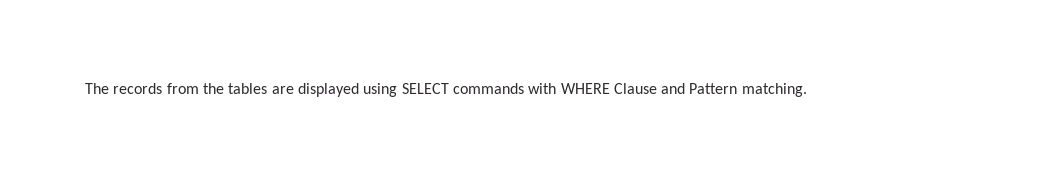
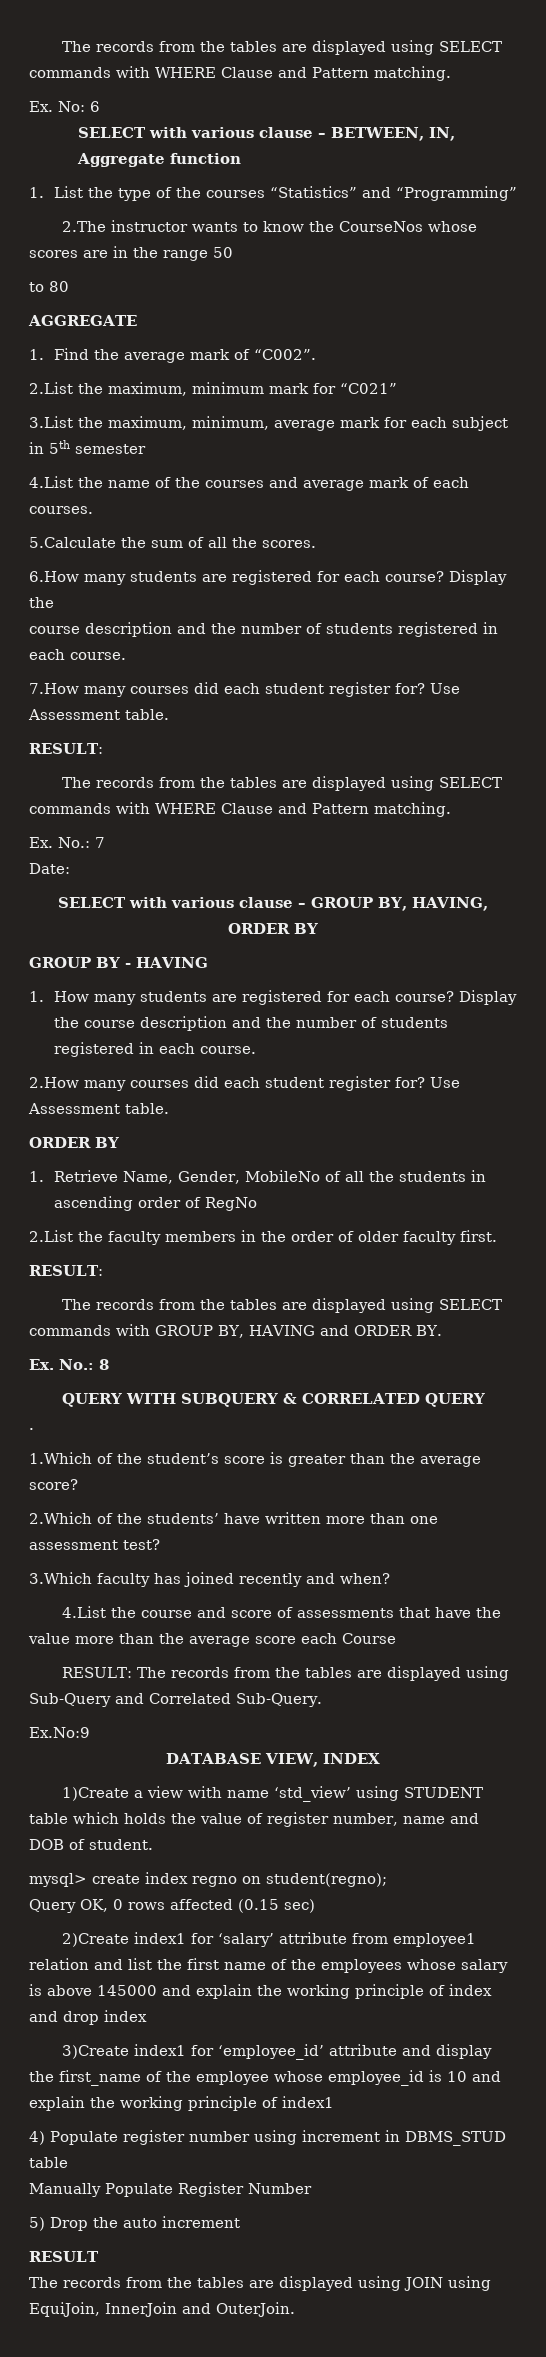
(807, 90) none -> [29,101,100,112] [78,127,456,141] [77,153,242,167] [29,186,517,201] [61,220,477,232] [29,246,233,261] [29,281,69,292] [28,315,137,326] [29,348,316,363] [29,382,397,396] [29,416,508,431] [29,440,146,454] [29,476,469,491] [29,506,93,514] [29,537,316,548] [29,570,507,585] [29,597,54,608] [29,622,498,637] [29,649,126,660] [29,682,460,697] [28,709,169,720] [29,743,103,754] [61,776,502,791] [29,802,451,817] [29,837,105,848] [29,863,70,874] [57,897,489,911] [228,923,318,934] [29,957,208,968] [29,990,517,1005] [53,1016,448,1031] [53,1042,256,1057] [29,1076,460,1091] [28,1103,169,1114] [29,1137,119,1148] [29,1170,486,1184] [53,1196,257,1211] [29,1230,497,1245] [29,1265,103,1276] [61,1298,502,1313] [29,1324,442,1338] [29,1359,109,1370] [61,1393,485,1407] [29,1428,34,1430] [29,1452,481,1467] [29,1479,78,1490] [29,1512,438,1524] [29,1539,160,1550] [29,1572,390,1587] [61,1606,501,1618] [28,1633,396,1647] [61,1666,509,1681] [29,1693,322,1707] [29,1727,90,1738] [166,1753,380,1767] [61,1786,483,1802] [29,1812,479,1827] [29,1839,153,1850] [29,1872,387,1887] [29,1899,315,1913] [61,1932,476,1947] [29,1958,508,1973] [29,1984,492,1999] [29,2010,147,2025] [61,2044,492,2060] [29,2070,501,2086] [29,2096,334,2111] [29,2130,506,2146] [29,2157,68,2168] [29,2182,312,2197] [29,2216,240,2231] [29,2251,99,2262] [29,2276,491,2291] [29,2302,295,2317] // Ex. No: 6 // SELECT with various clause – BETWEEN, IN, Aggregate function // 1. List the type of the courses “Statistics” and “Programming” // 2.The instructor wants to know the CourseNos whose scores are in the range 50 // to 80 // AGGREGATE // 1. Find the average mark of “C002”. // 2.List the maximum, minimum mark for “C021” // 3.List the maximum, minimum, average mark for each subject in 5th semester // 4.List the name of the courses and average mark of each courses. // 5.Calculate the sum of all the scores. // 6.How many students are registered for each course? Display the // course description and the number of students registered in each course. // 7.How many courses did each student register for? Use Assessment table. // RESULT: // The records from the tables are displayed using SELECT commands with WHERE Clause and Pattern matching. // Ex. No.: 7 // Date: // SELECT with various clause – GROUP BY, HAVING, ORDER BY // GROUP BY - HAVING // 1. How many students are registered for each course? Display the course description and the number of students registered in each course. // 2.How many courses did each student register for? Use Assessment table. // ORDER BY // 1. Retrieve Name, Gender, MobileNo of all the students in ascending order of RegNo // 2.List the faculty members in the order of older faculty first. // RESULT: // The records from the tables are displayed using SELECT commands with GROUP BY, HAVING and ORDER BY. // Ex. No.: 8 // QUERY WITH SUBQUERY & CORRELATED QUERY // . // 1.Which of the student’s score is greater than the average score? // 2.Which of the students’ have written more than one assessment test? // 3.Which faculty has joined recently and when? // 4.List the course and score of assessments that have the value more than the average score each Course // RESULT: The records from the tables are displayed using Sub-Query and Correlated Sub-Query. // Ex.No:9 // DATABASE VIEW, INDEX // 1)Create a view with name ‘std_view’ using STUDENT table which holds the value of register number, name and DOB of student. // mysql> create index regno on student(regno); // Query OK, 0 rows affected (0.15 sec) // 2)Create index1 for ‘salary’ attribute from employee1 relation and list the first name of the employees whose salary is above 145000 and explain the working principle of index and drop index // 3)Create index1 for ‘employee_id’ attribute and display the first_name of the employee whose employee_id is 10 and explain the working principle of index1 // 4) Populate register number using increment in DBMS_STUD table // Manually Populate Register Number // 5) Drop the auto increment // RESULT // The records from the tables are displayed using JOIN using EquiJoin, InnerJoin and OuterJoin.

